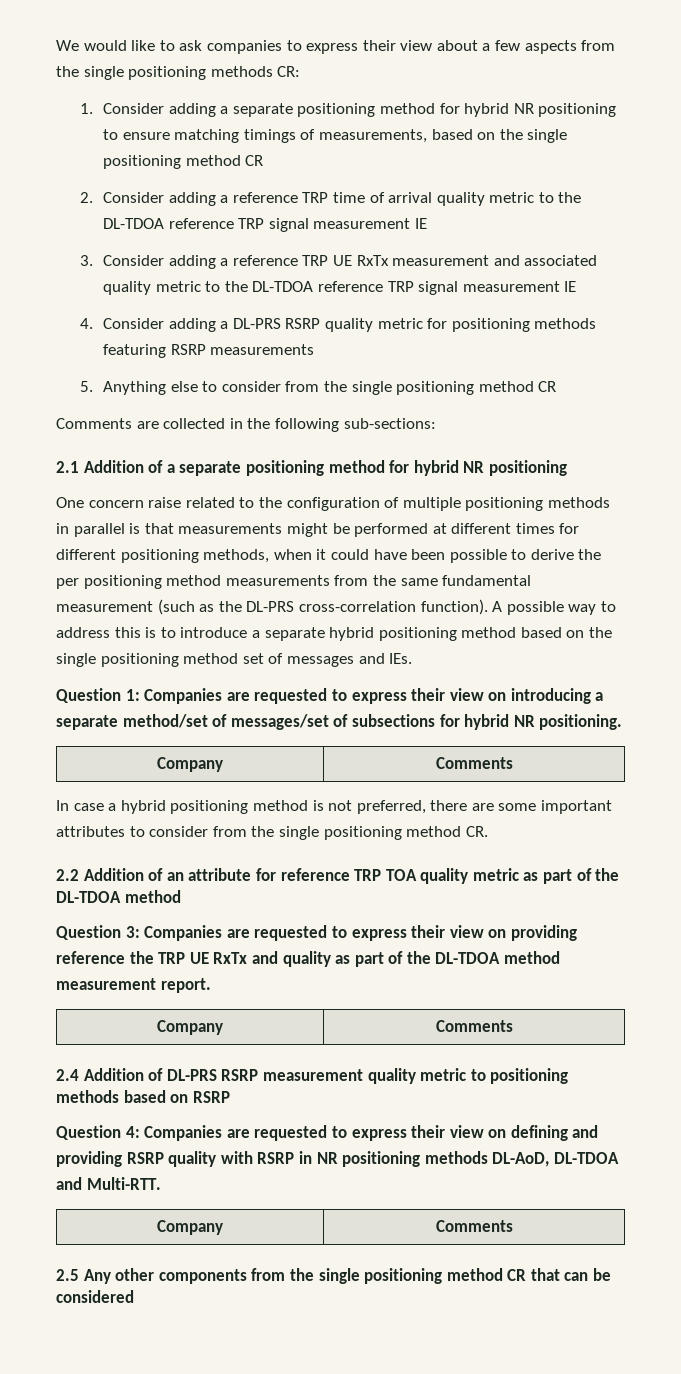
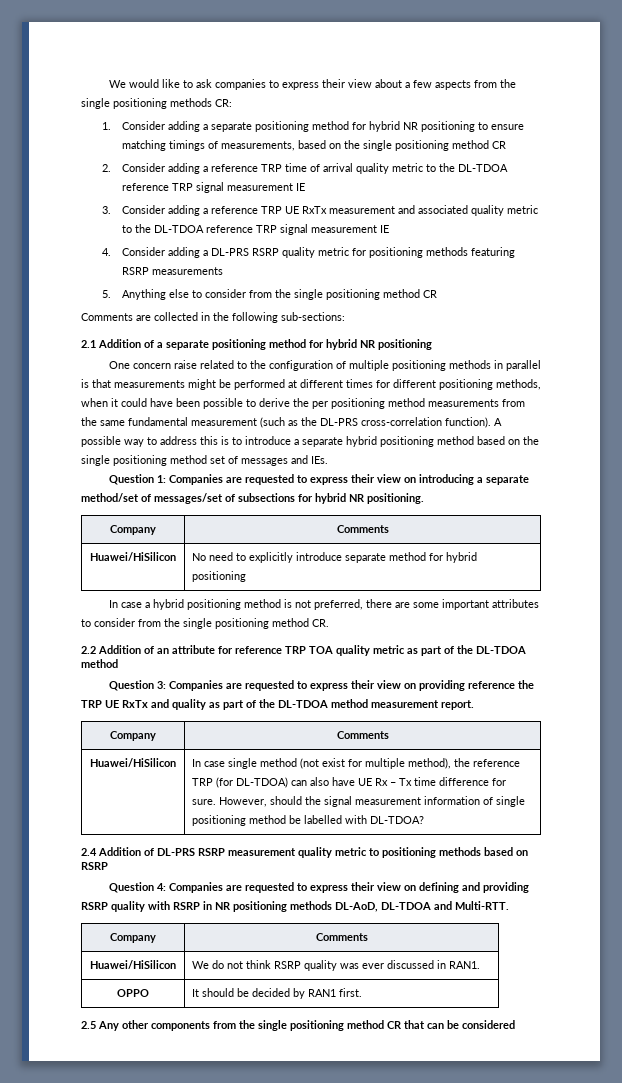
(513, 763) none -> [90,552,176,561] [192,552,478,563] [192,571,247,582] // Huawei/HiSilicon | No need to explicitly introduce separate method for hybrid positioning
(513, 1026) none -> [90,758,176,767] [192,758,521,769] [192,777,507,788] [192,796,526,807] [192,815,425,826] // Huawei/HiSilicon | In case single method (not exist for multiple method), the reference TRP (for DL-TDOA) can also have UE Rx – Tx time difference for sure. However, should the signal measurement information of single positioning method be labelled with DL-TDOA?
(513, 1226) none -> [90,960,176,969] [192,960,481,971] [117,989,149,997] [192,988,363,999] // Huawei/HiSilicon | We do not think RSRP quality was ever discussed in RAN1. // OPPO | It should be decided by RAN1 first.

